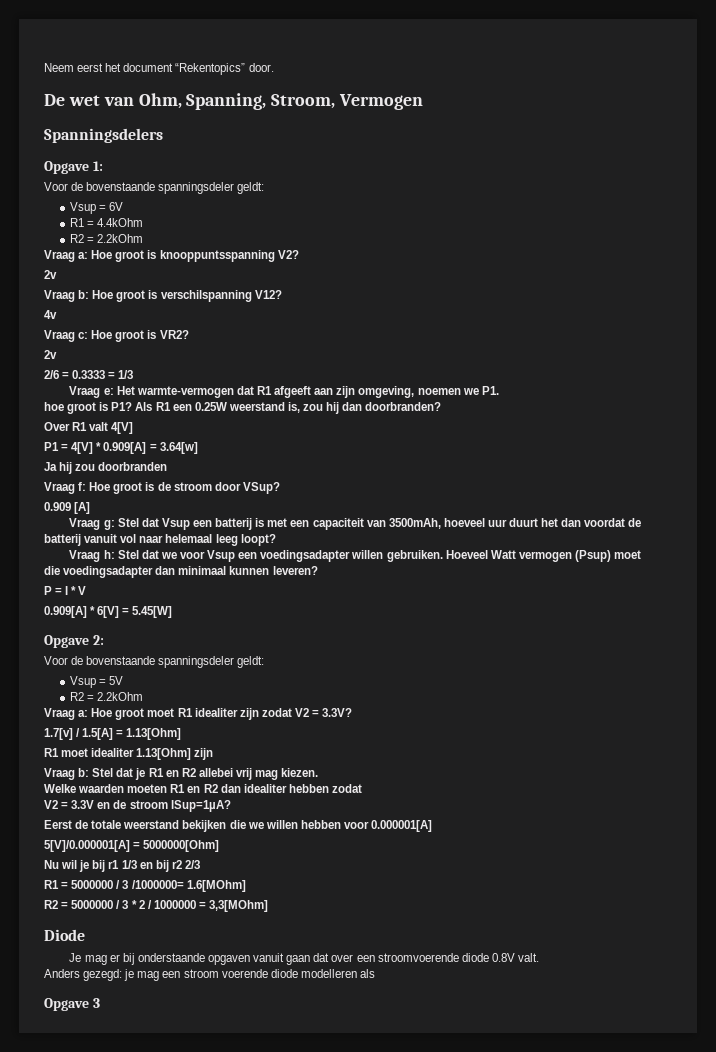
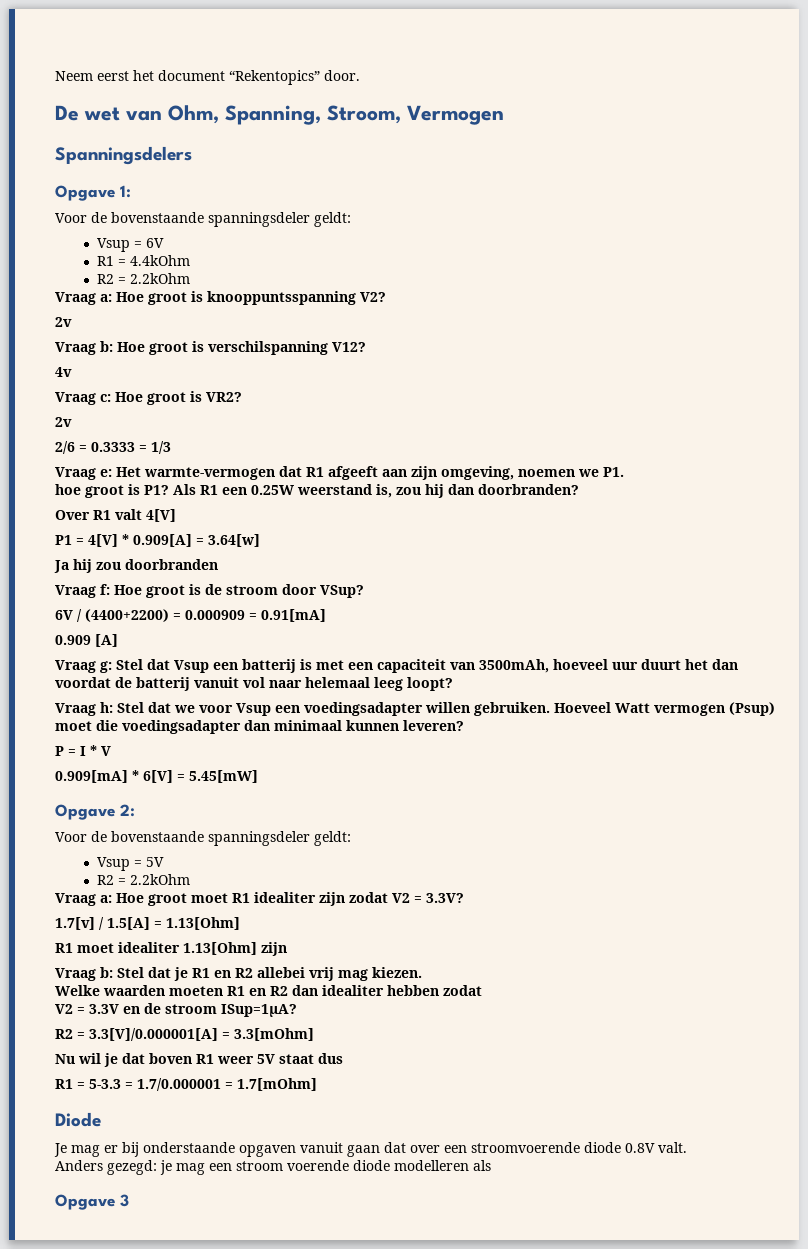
(280, 488) none -> [55,609,326,622] // 6V / (4400+2200) = 0.000909 = 0.91[mA]
[44,606,87,618] 0.909[A] -> [55,770,128,783] 0.909[mA]
[132,606,173,618] 5.45[W] -> [189,770,258,783] 5.45[mW]
[44,820,433,832] [44,840,220,852] [44,860,200,872] [44,880,246,892] [44,900,269,912] Eerst de totale weerstand bekijken die we willen hebben voor 0.000001[A] // 5[V]/0.000001[A] = 5000000[Ohm] // Nu wil je bij r1 1/3 en bij r2 2/3 // R1 = 5000000 / 3 /1000000= 1.6[MOhm] // R2 = 5000000 / 3 * 2 / 1000000 = 3,3[MOhm] -> [55,1028,314,1041] [55,1053,343,1067] [55,1078,317,1091] R2 = 3.3[V]/0.000001[A] = 3.3[mOhm] // Nu wil je dat boven R1 weer 5V staat dus // R1 = 5-3.3 = 1.7/0.000001 = 1.7[mOhm]

